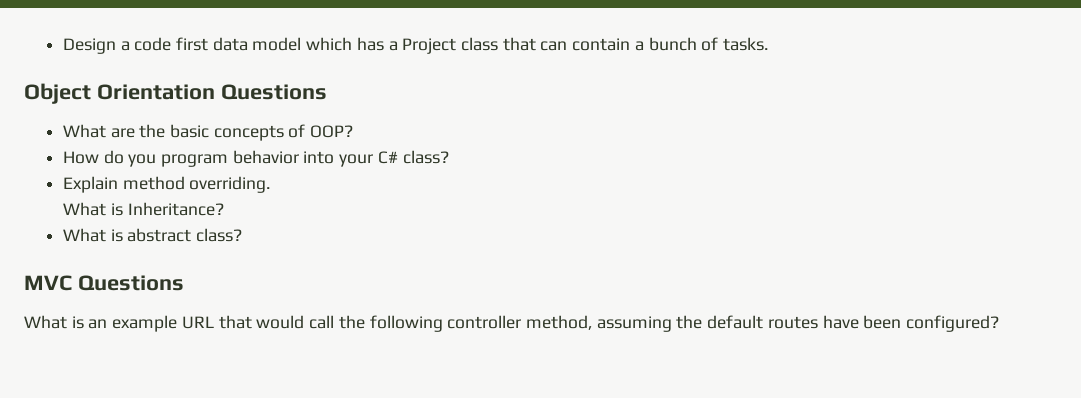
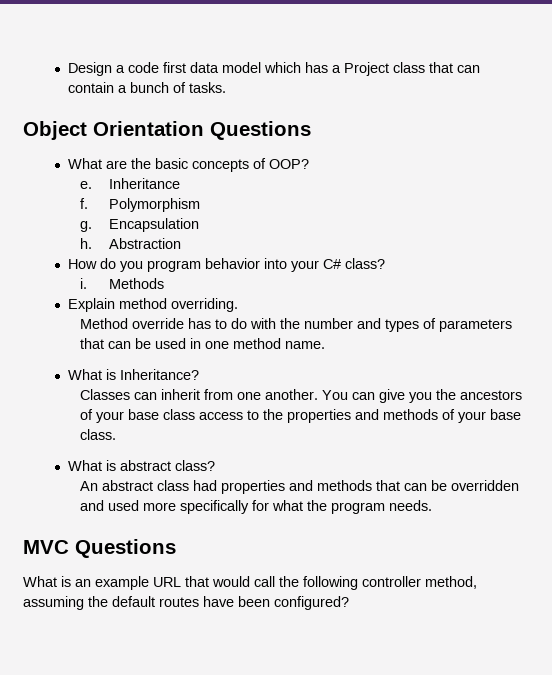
(354, 131) none -> [80,178,181,189] [80,198,201,212] [80,218,200,232] [80,238,182,249] // e. Inheritance // f. Polymorphism // g. Encapsulation // h. Abstraction
(449, 157) none -> [80,278,165,289] // i. Methods
[63,202,224,216] [62,228,242,242] What is Inheritance? // What is abstract class? -> [80,318,513,332] [80,338,326,349] [67,369,199,380] [80,389,523,403] [80,409,522,423] [80,429,117,440] [67,460,215,471] [80,480,520,494] [80,500,433,514] Method override has to do with the number and types of parameters that can be used in one method name. // What is Inheritance? // Classes can inherit from one another. You can give you the ancestors of your base class access to the properties and methods of your base class. // What is abstract class? // An abstract class had properties and methods that can be overridden and used more specifically for what the program needs.

